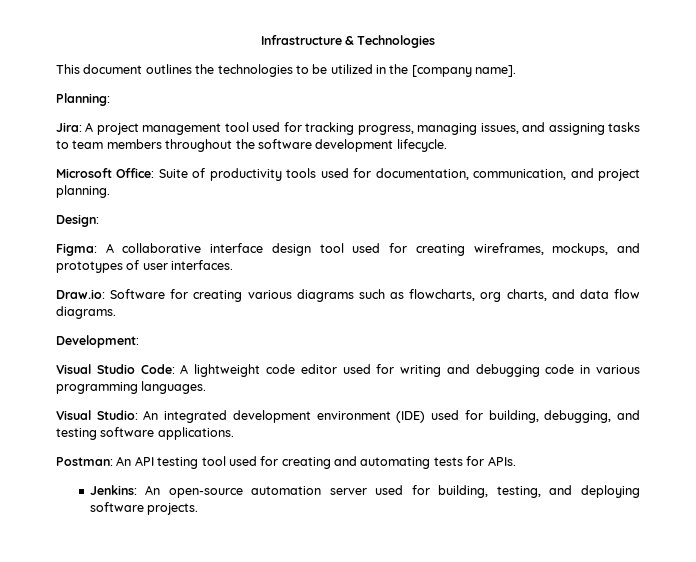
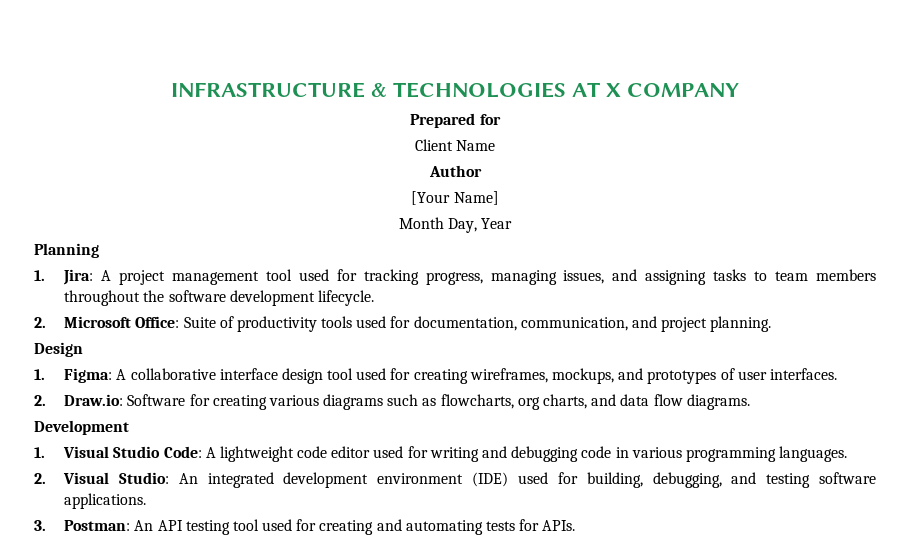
[260,35,436,48] [56,64,517,77] [56,93,110,106] Infrastructure & Technologies // This document outlines the technologies to be utilized in the [company name]. // Planning: // -> [171,82,739,98] [410,113,501,128] [414,139,496,151] [428,165,482,177] [411,191,499,205] [398,217,513,233] [34,243,99,258] [34,270,45,281] INFRASTRUCTURE & TECHNOLOGIES AT X COMPANY // Prepared for // Client Name // Author // [Your Name] // Month Day, Year // Planning // 1.
(447, 145) none -> [34,317,46,328] 2.
[56,214,99,227] Design: // -> [34,342,83,357] [34,369,45,380] Design // 1.
(234, 265) none -> [34,395,46,406] 2.
[56,335,139,348] Development: // -> [34,420,129,435] [34,447,45,458] Development // 1.
(207, 387) none -> [34,473,46,484] 2.
(234, 433) none -> [34,520,46,531] 3.
[89,485,640,498] [89,502,199,515] // Jenkins: An open-source automation server used for building, testing, and deploying software projects. -> (576, 525) none

